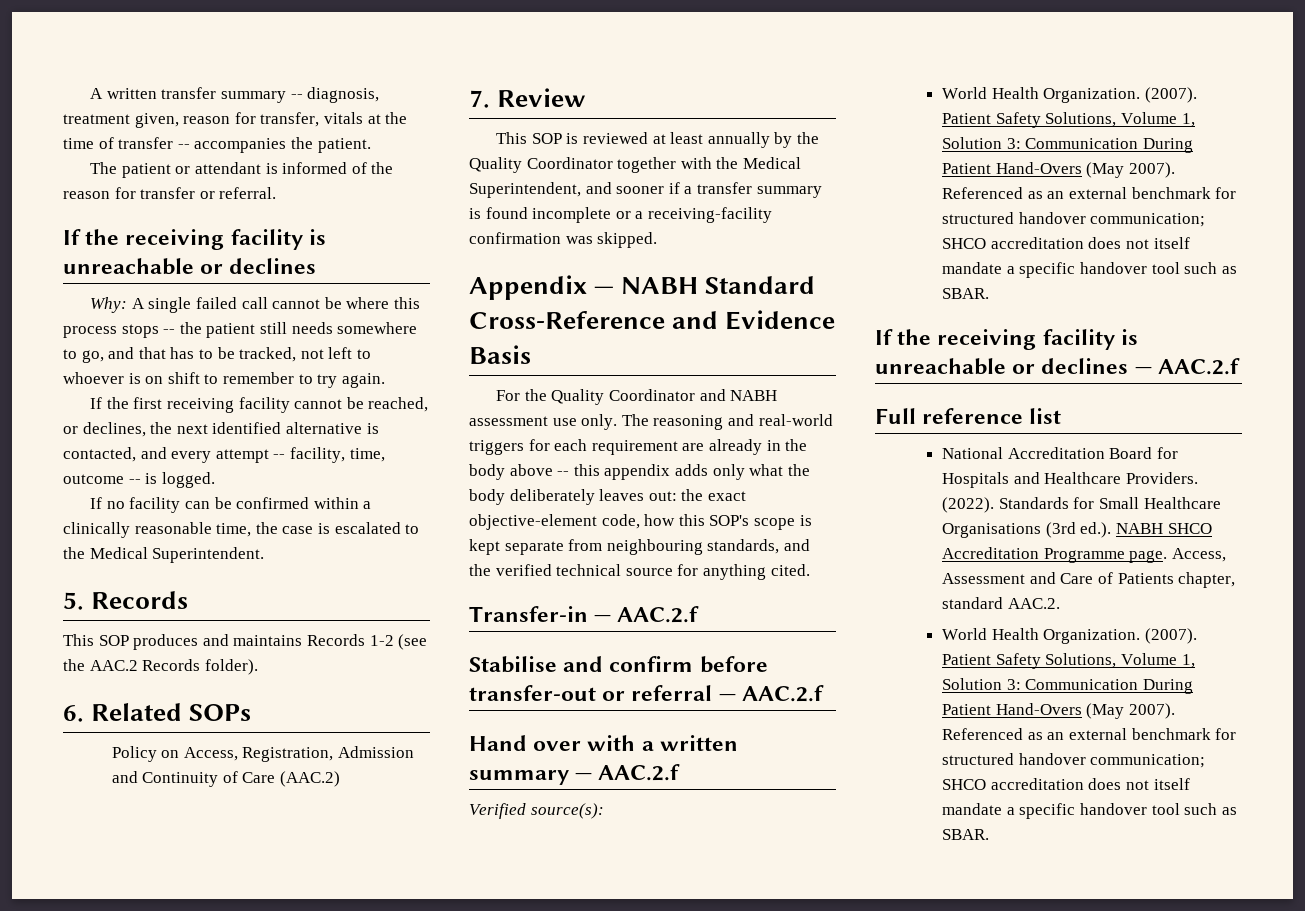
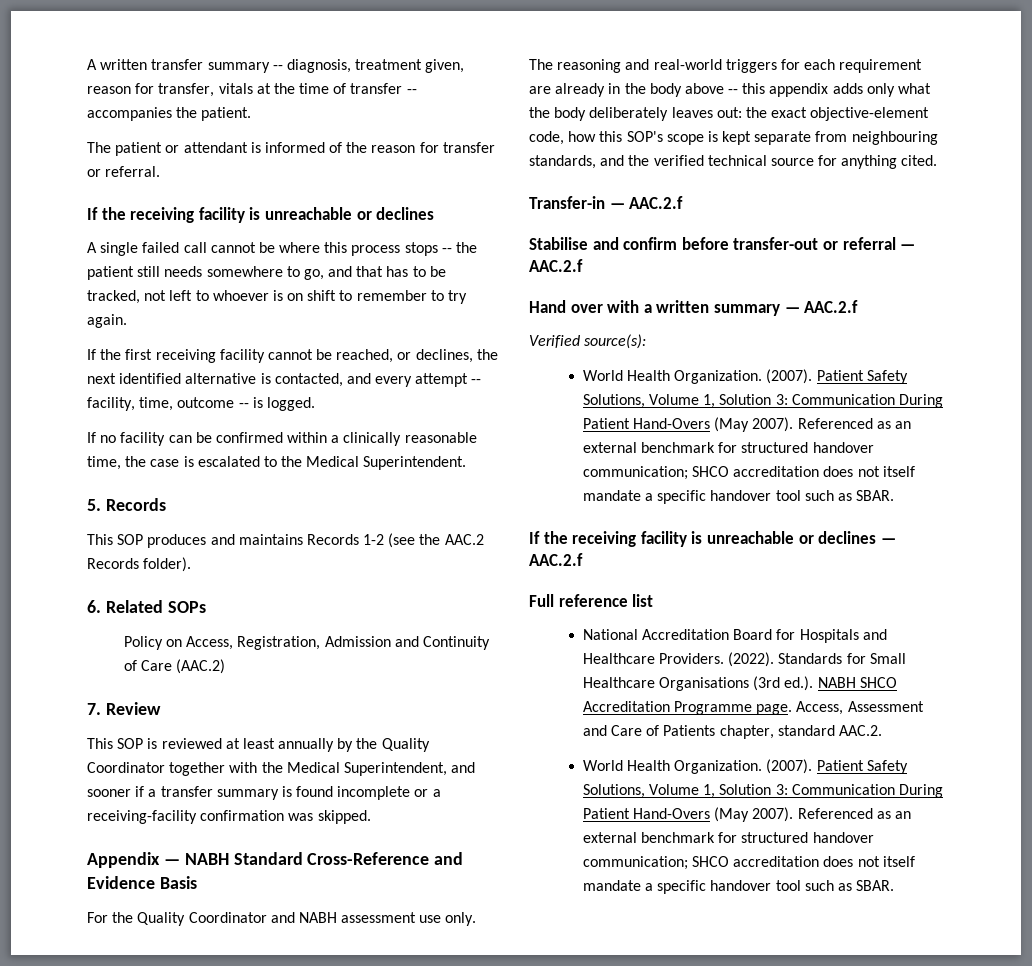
[90,297,128,313] Why: -> (435, 213) none

